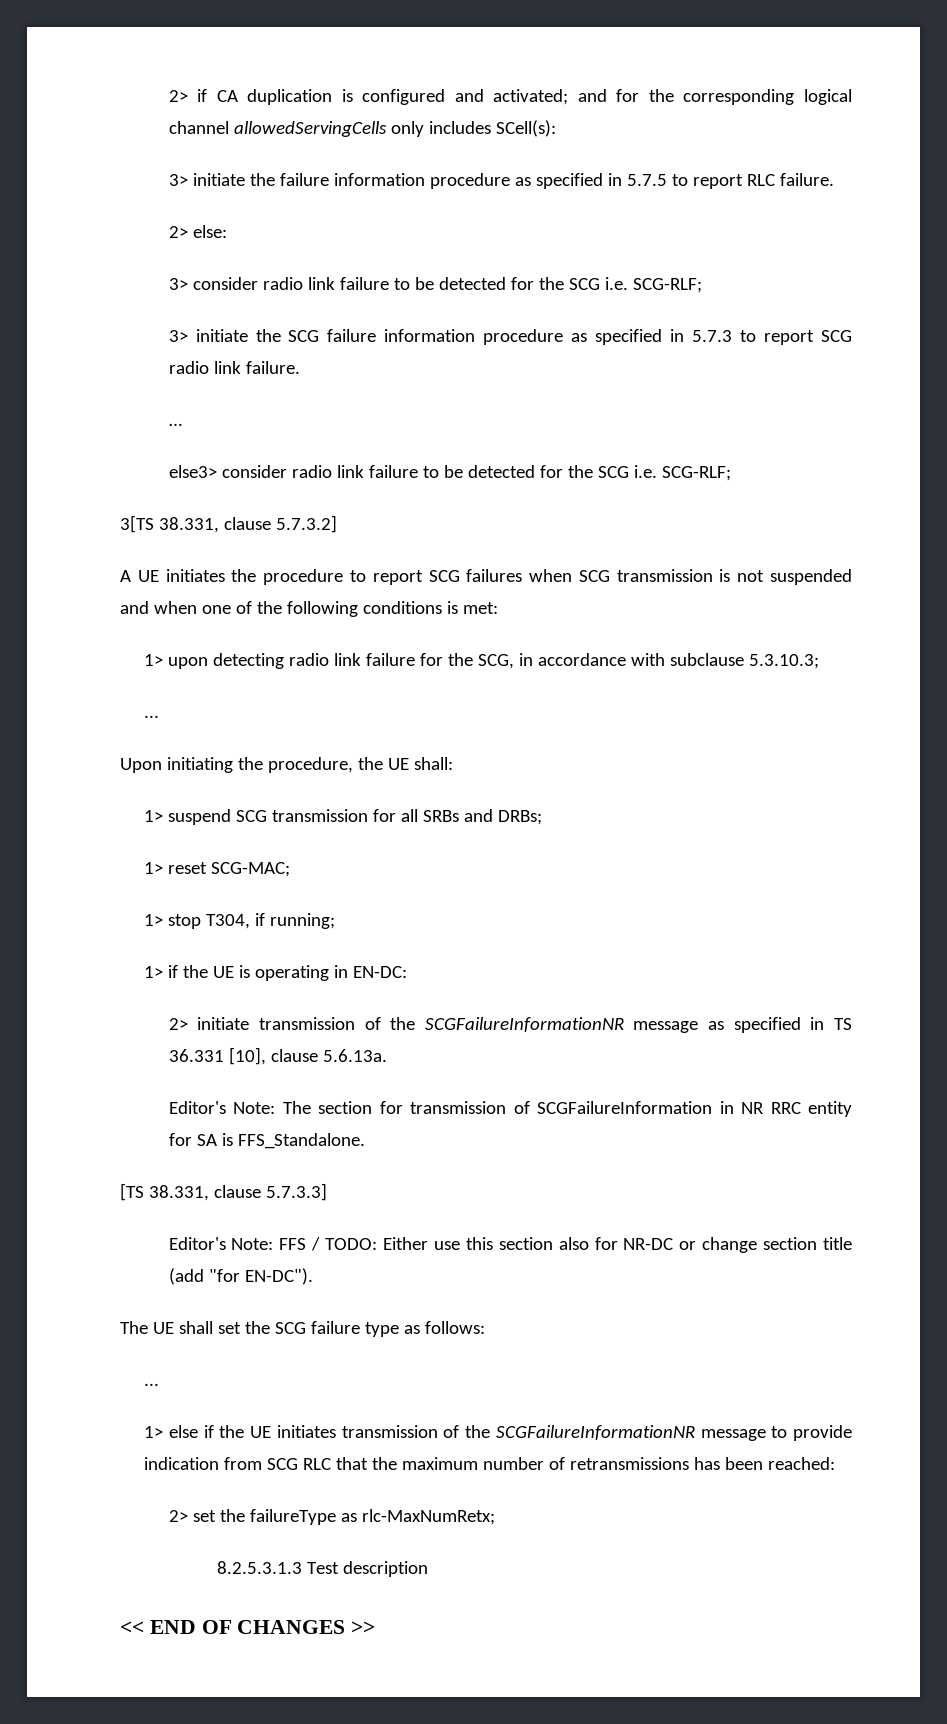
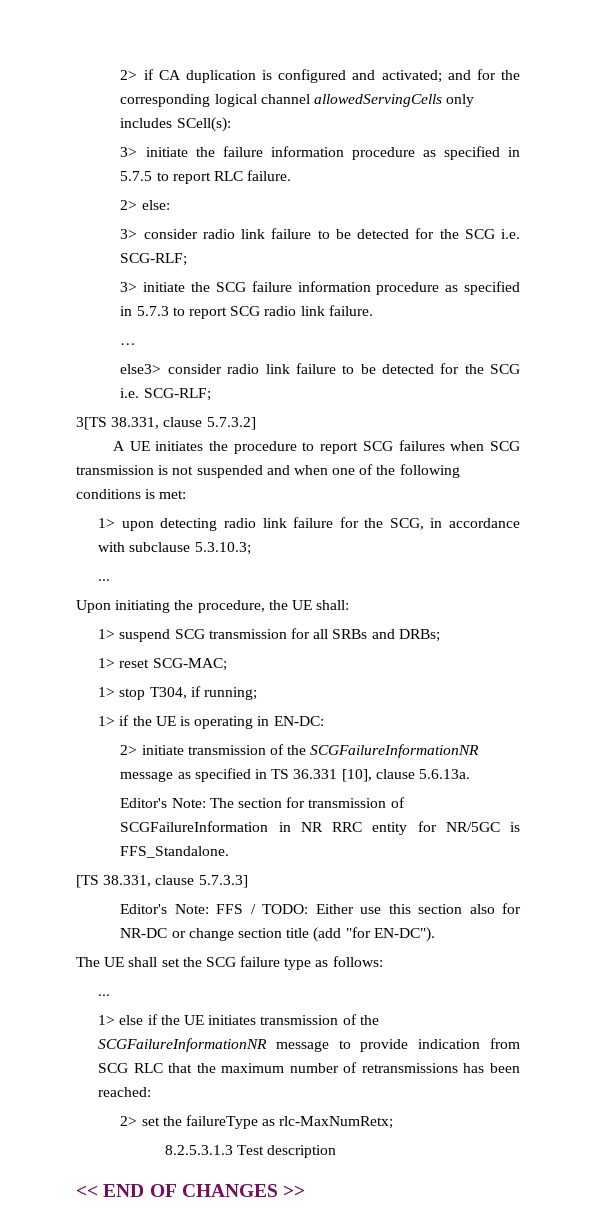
[196,1134,217,1146] SA -> [445,822,500,832] NR/5GC

